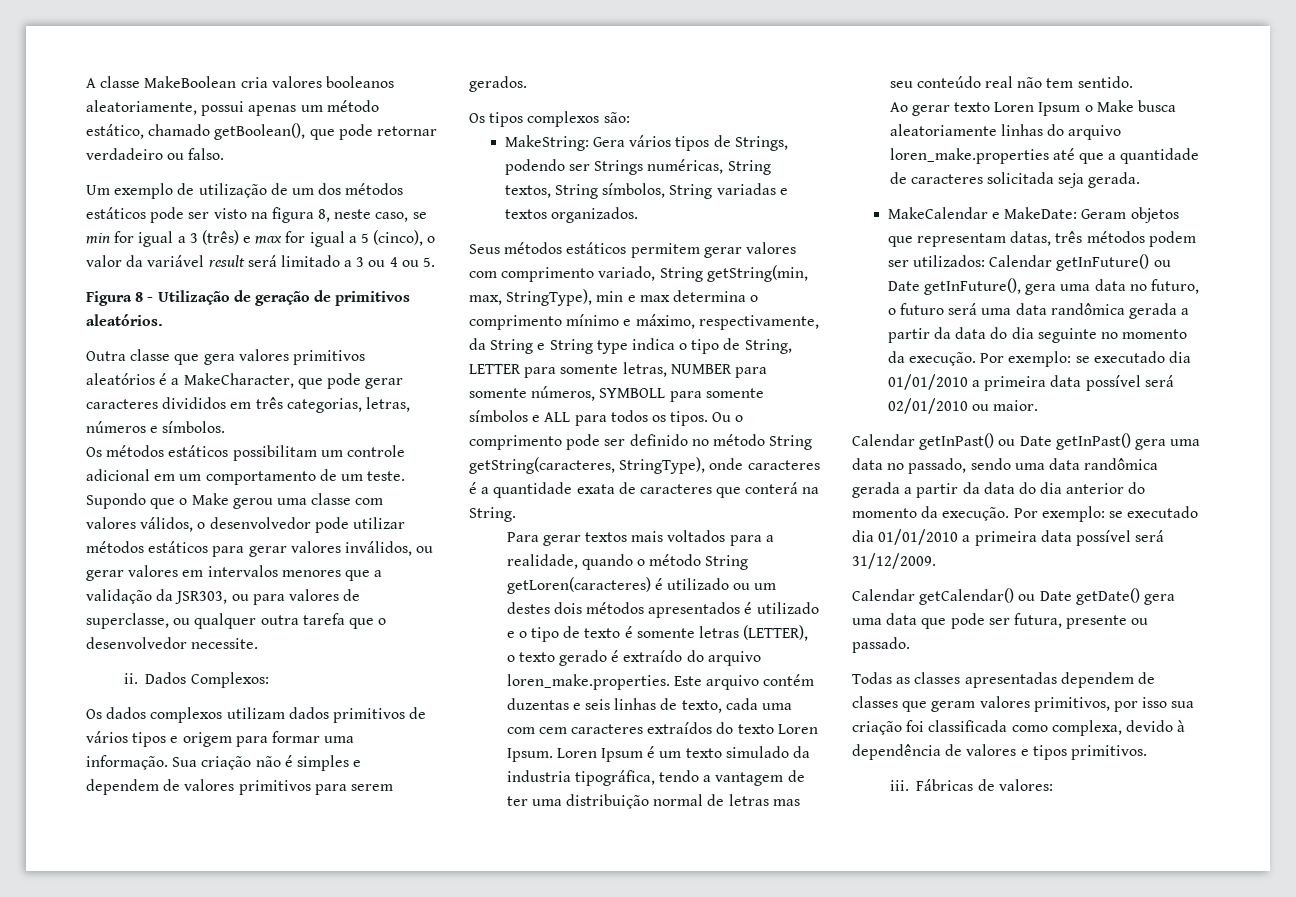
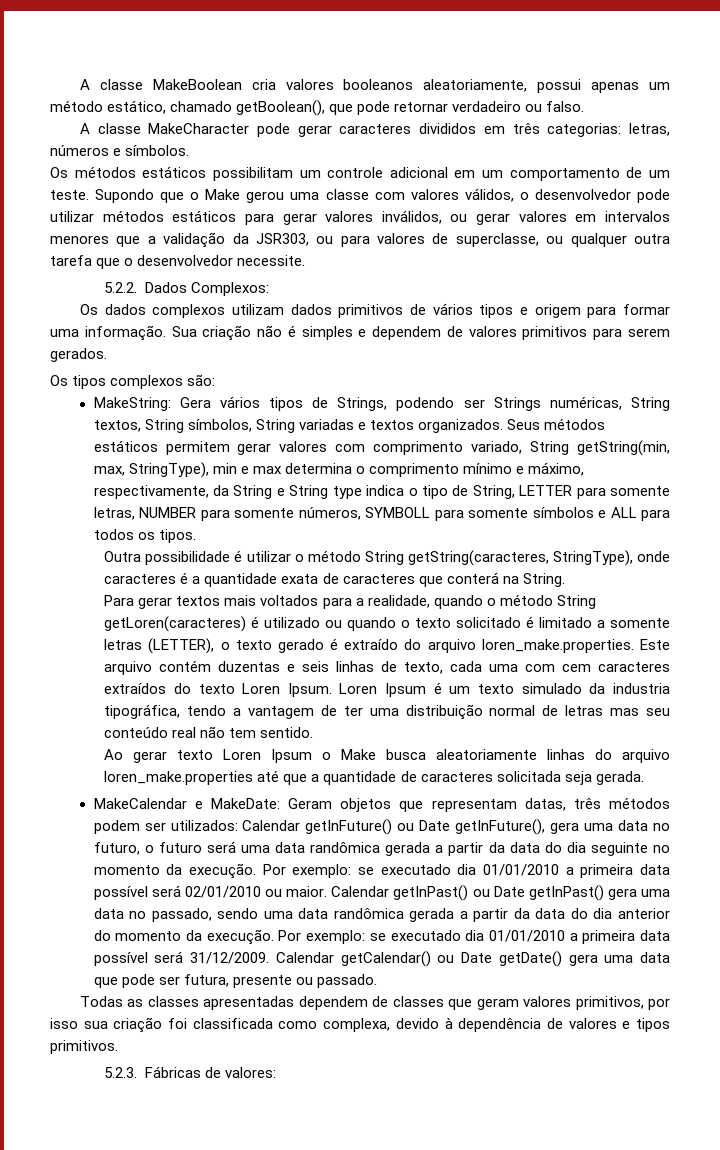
[86,183,404,199] [86,207,427,223] [86,230,436,247] [86,255,436,267] [86,290,411,306] [86,314,163,326] [86,349,365,365] [86,373,323,389] Um exemplo de utilização de um dos métodos estáticos pode ser visto na figura 8, neste caso, se min for igual a 3 (três) e max for igual a 5 (cinco), o valor da variável result será limitado a 3 ou 4 ou 5. // Figura 8 - Utilização de geração de primitivos aleatórios. // Outra classe que gera valores primitivos aleatórios é a MakeCharacter, que -> [79,123,250,134] A classe MakeCharacter
[286,398,362,413] categorias, -> [547,123,622,137] categorias:
[123,673,138,684] ii. -> [104,282,138,293] 5.2.2.
(639, 215) // -> (503, 426) none
[712,412,744,422] [469,434,709,450] Ou o comprimento pode ser definido no -> [104,550,304,565] // Outra possibilidade é utilizar o
[754,583,777,590] [506,602,819,618] [506,626,633,642] um destes dois métodos apresentados é utilizado e o tipo de texto é -> [347,616,606,631] quando o texto solicitado é limitado a
(1039, 405) // -> (328, 891) none
(936, 561) // -> (270, 958) none
[889,780,909,791] iii. -> [104,1067,138,1078] 5.2.3.

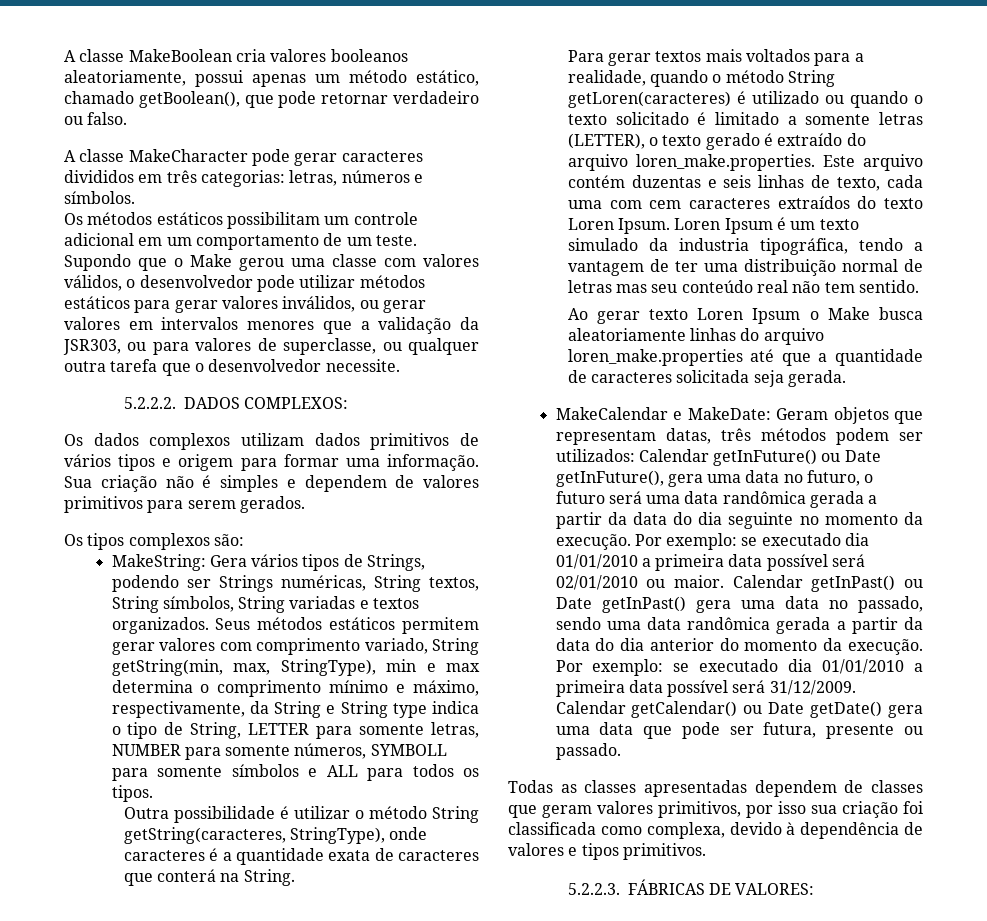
[104,282,269,296] 5.2.2. Dados Complexos: -> [123,397,349,409] 5.2.2.2. DADOS COMPLEXOS:
[104,1066,276,1078] 5.2.3. Fábricas de valores: -> [567,879,815,895] 5.2.2.3. FÁBRICAS DE VALORES:

